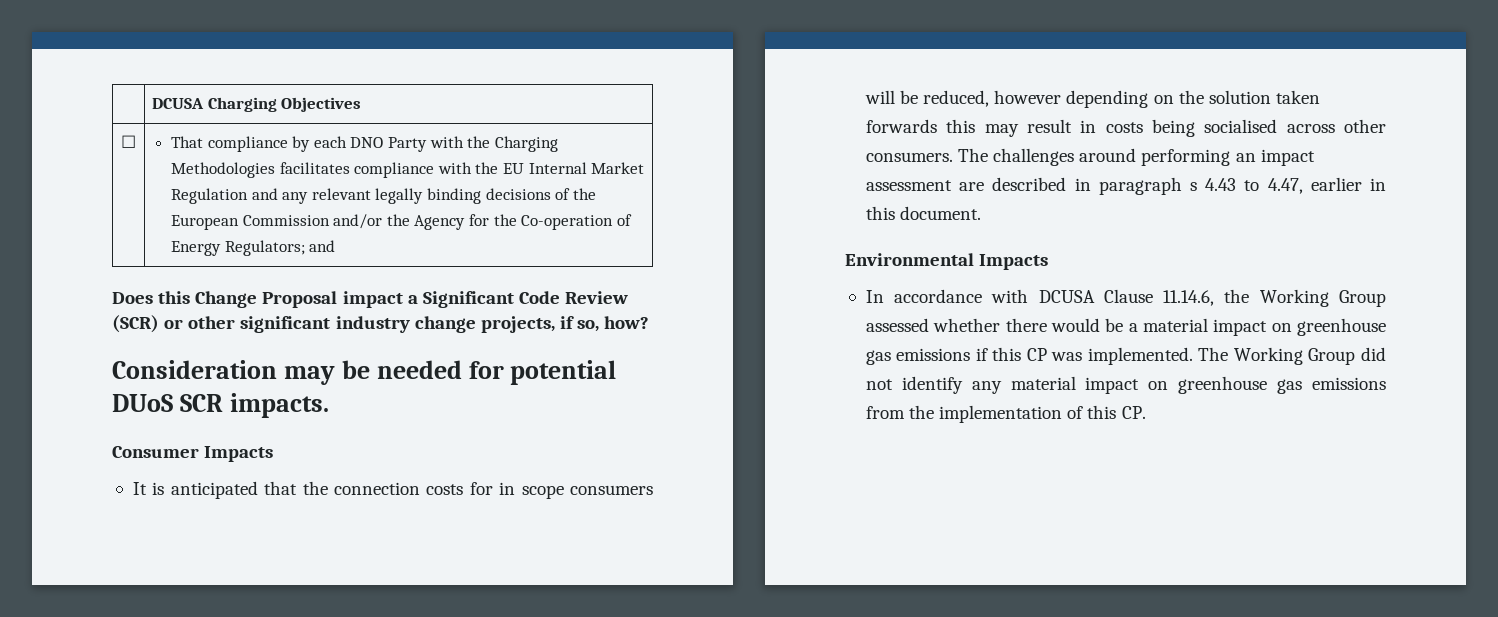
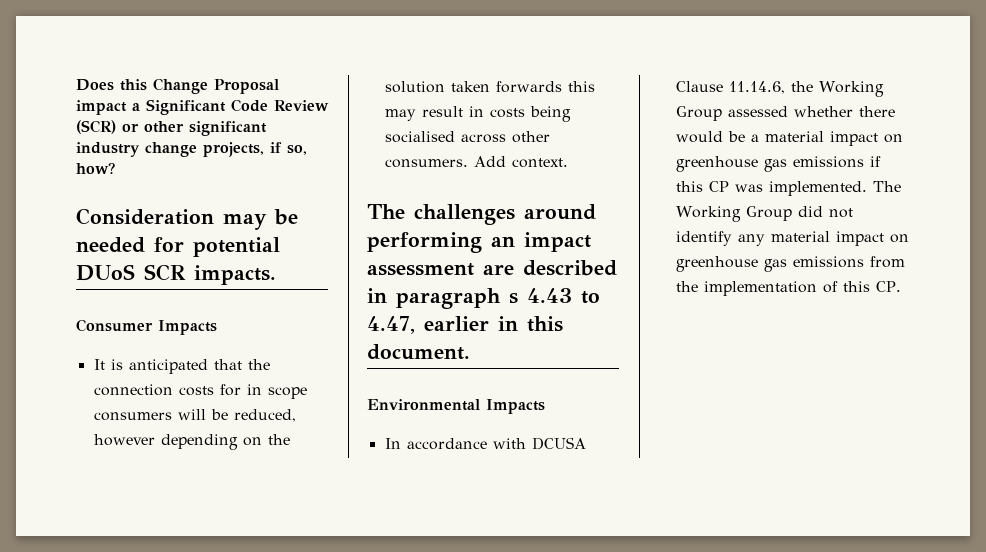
[152,97,362,112] [121,135,136,148] [171,136,558,152] [171,162,645,178] [171,188,596,204] [171,214,632,230] [171,240,336,256] | DCUSA Charging Objectives // ☐ | That compliance by each DNO Party with the Charging Methodologies facilitates compliance with the EU Internal Market Regulation and any relevant legally binding decisions of the European Commission and/or the Agency for the Co-operation of Energy Regulators; and // -> (76, 85) none
(953, 157) none -> [473,156,568,168] Add context. //

